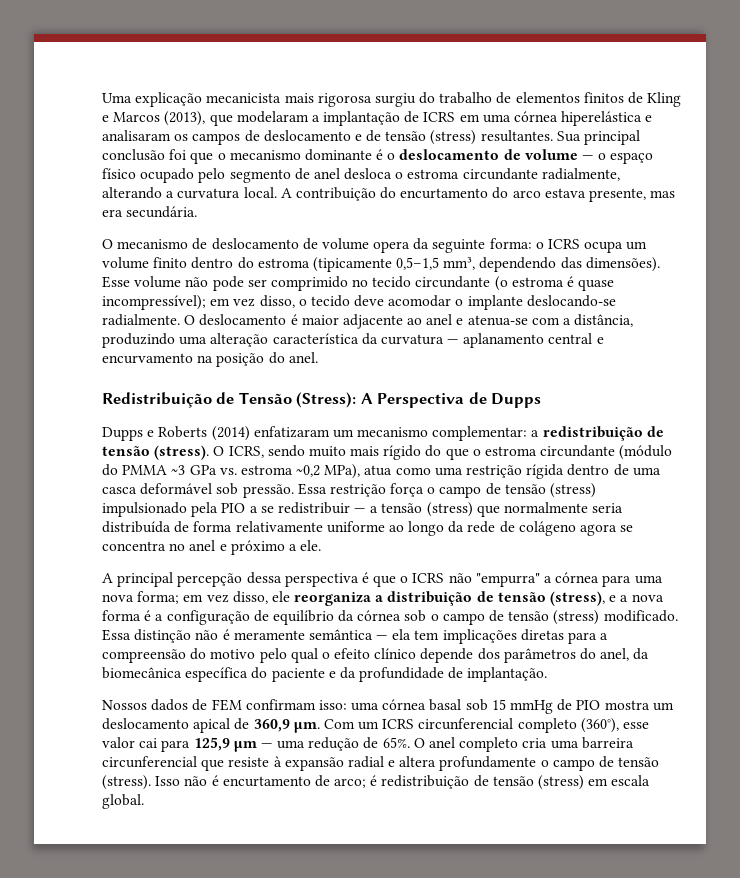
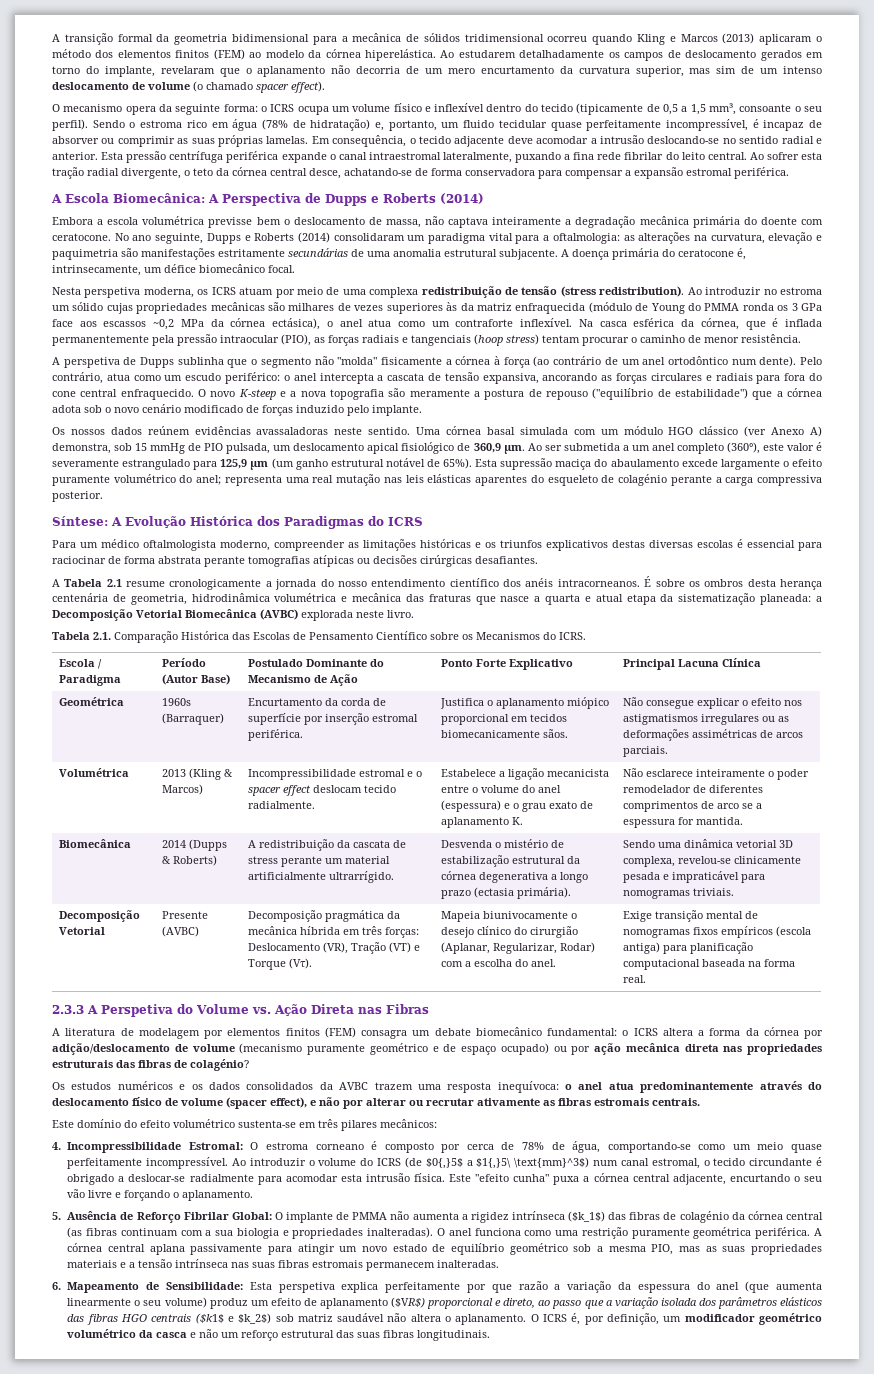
[102,92,682,107] [102,111,653,126] [102,130,641,145] [102,149,654,164] [102,168,620,183] [102,187,676,202] [102,206,198,218] [102,238,369,250] Uma explicação mecanicista mais rigorosa surgiu do trabalho de elementos finitos de Kling e Marcos (2013), que modelaram a implantação de ICRS em uma córnea hiperelástica e analisaram os campos de deslocamento e de tensão (stress) resultantes. Sua principal conclusão foi que o mecanismo dominante é o deslocamento de volume — o espaço físico ocupado pelo segmento de anel desloca o estroma circundante radialmente, alterando a curvatura local. A contribuição do encurtamento do arco estava presente, mas era secundária. // O mecanismo de deslocamento de volume -> [52,33,822,45] [52,49,824,61] [52,65,822,77] [52,81,325,93] [52,104,123,112] A transição formal da geometria bidimensional para a mecânica de sólidos tridimensional ocorreu quando Kling e Marcos (2013) aplicaram o método dos elementos finitos (FEM) ao modelo da córnea hiperelástica. Ao estudarem detalhadamente os campos de deslocamento gerados em torno do implante, revelaram que o aplanamento não decorria de um mero encurtamento da curvatura superior, mas sim de um intenso deslocamento de volume (o chamado spacer effect). // O mecanismo
[153,257,660,272] [102,276,615,291] [102,295,350,310] finito dentro do estroma (tipicamente 0,5–1,5 mm³, dependendo das dimensões). Esse volume não pode ser comprimido no tecido circundante (o estroma é quase incompressível); em vez disso, o tecido -> [393,103,823,115] [52,119,823,131] [52,135,505,147] físico e inflexível dentro do tecido (tipicamente de 0,5 a 1,5 mm³, consoante o seu perfil). Sendo o estroma rico em água (78% de hidratação) e, portanto, um fluido tecidular quase perfeitamente incompressível, é incapaz de absorver ou comprimir as suas próprias lamelas. Em consequência, o tecido adjacente
[455,295,616,310] [102,314,634,329] [102,333,604,348] [102,352,318,367] [102,392,542,408] [102,426,664,441] [102,445,673,460] [102,464,661,479] [102,483,597,498] [102,502,624,517] [102,521,634,536] [102,540,322,555] [102,572,663,587] [102,591,664,606] [102,610,678,625] [102,629,609,644] [102,648,650,663] [102,667,548,682] [102,699,462,711] o implante deslocando-se radialmente. O deslocamento é maior adjacente ao anel e atenua-se com a distância, produzindo uma alteração característica da curvatura — aplanamento central e encurvamento na posição do anel. // Redistribuição de Tensão (Stress): A Perspectiva de Dupps // Dupps e Roberts (2014) enfatizaram um mecanismo complementar: a redistribuição de tensão (stress). O ICRS, sendo muito mais rígido do que o estroma circundante (módulo do PMMA ~3 GPa vs. estroma ~0,2 MPa), atua como uma restrição rígida dentro de uma casca deformável sob pressão. Essa restrição força o campo de tensão (stress) impulsionado pela PIO a se redistribuir — a tensão (stress) que normalmente seria distribuída de forma relativamente uniforme ao longo da rede de colágeno agora se concentra no anel e próximo a ele. // A principal percepção dessa perspectiva é que o ICRS não "empurra" a córnea para uma nova forma; em vez disso, ele reorganiza a distribuição de tensão (stress), e a nova forma é a configuração de equilíbrio da córnea sob o campo de tensão (stress) modificado. Essa distinção não é meramente semântica — ela tem implicações diretas para a compreensão do motivo pelo qual o efeito clínico depende dos parâmetros do anel, da biomecânica específica do paciente e da profundidade de implantação. // Nossos dados de FEM confirmam isso: uma córnea basal -> [590,135,822,144] [52,151,823,163] [52,167,789,179] [51,193,484,206] [52,216,823,228] [52,232,823,244] [52,248,746,260] [52,264,295,276] [52,286,823,298] [52,302,822,314] [52,318,823,330] [52,334,801,346] [52,356,822,368] [52,372,823,384] [52,388,823,400] [52,404,422,416] [52,426,823,437] [52,443,111,454] a intrusão deslocando-se no sentido radial e anterior. Esta pressão centrífuga periférica expande o canal intraestromal lateralmente, puxando a fina rede fibrilar do leito central. Ao sofrer esta tração radial divergente, o teto da córnea central desce, achatando-se de forma conservadora para compensar a expansão estromal periférica. // A Escola Biomecânica: A Perspectiva de Dupps e Roberts (2014) // Embora a escola volumétrica previsse bem o deslocamento de massa, não captava inteiramente a degradação mecânica primária do doente com ceratocone. No ano seguinte, Dupps e Roberts (2014) consolidaram um paradigma vital para a oftalmologia: as alterações na curvatura, elevação e paquimetria são manifestações estritamente secundárias de uma anomalia estrutural subjacente. A doença primária do ceratocone é, intrinsecamente, um défice biomecânico focal. // Nesta perspetiva moderna, os ICRS atuam por meio de uma complexa redistribuição de tensão (stress redistribution). Ao introduzir no estroma um sólido cujas propriedades mecânicas são milhares de vezes superiores às da matriz enfraquecida (módulo de Young do PMMA ronda os 3 GPa face aos escassos ~0,2 MPa da córnea ectásica), o anel atua como um contraforte inflexível. Na casca esférica da córnea, que é inflada permanentemente pela pressão intraocular (PIO), as forças radiais e tangenciais (hoop stress) tentam procurar o caminho de menor resistência. // A perspetiva de Dupps sublinha que o segmento não "molda" fisicamente a córnea à força (ao contrário de um anel ortodôntico num dente). Pelo contrário, atua como um escudo periférico: o anel intercepta a cascata de tensão expansiva, ancorando as forças circulares e radiais para fora do cone central enfraquecido. O novo K-steep e a nova topografia são meramente a postura de repouso ("equilíbrio de estabilidade") que a córnea adota sob o novo cenário modificado de forças induzido pelo implante. // Os nossos dados reúnem evidências avassaladoras neste sentido. Uma córnea basal simulada com um módulo HGO clássico (ver Anexo A) demonstra,
[604,700,650,710] mostra -> [226,443,271,454] pulsada,
(231, 725) none -> [401,442,455,454] fisiológico
[323,718,650,733] [102,737,634,752] [102,756,660,771] [102,775,651,790] [102,794,144,809] Com um ICRS circunferencial completo (360°), esse valor cai para 125,9 μm — uma redução de 65%. O anel completo cria uma barreira circunferencial que resiste à expansão radial e altera profundamente o campo de tensão (stress). Isso não é encurtamento de arco; é redistribuição de tensão (stress) em escala global. -> [527,442,822,454] [52,458,822,470] [52,474,822,486] [52,491,103,502] [52,516,423,529] [52,539,822,551] [52,555,538,567] [52,576,822,590] [52,593,823,605] [52,609,414,621] [52,631,586,643] [58,659,102,669] [58,675,121,686] [161,658,206,667] [161,674,230,685] [247,659,384,667] [247,674,358,686] [440,659,573,670] [622,658,761,670] [58,697,124,706] [161,698,191,706] [161,713,224,725] [247,698,386,706] [247,713,418,725] [247,729,303,741] [439,697,609,709] [440,714,567,725] [440,729,568,738] [622,697,802,709] [622,714,789,725] [622,729,803,741] [622,746,668,757] [58,768,129,777] [161,768,233,780] [161,784,203,795] [247,769,422,780] [247,785,396,796] [247,801,315,809] [440,768,609,780] [440,785,561,793] [440,800,593,812] [440,817,523,828] [622,768,809,780] [622,785,763,793] [622,801,762,812] [622,817,743,828] [58,839,131,848] [161,839,227,851] [161,855,217,866] [247,839,406,851] [247,856,390,867] [247,871,394,883] [440,839,564,848] [440,855,580,867] [440,871,588,883] [440,887,571,899] [622,839,793,848] [622,856,801,867] [622,871,765,883] [622,888,734,899] [58,910,140,922] [58,927,105,935] [161,911,208,919] [161,926,199,937] [247,910,400,922] [247,926,419,938] [247,942,420,954] [247,958,312,970] [440,911,577,922] [440,926,578,938] [440,942,595,954] [440,959,556,967] [622,910,758,922] [622,926,811,938] [622,942,753,954] [622,959,795,970] [622,975,646,983] [52,1004,429,1017] [52,1027,823,1039] [52,1043,822,1055] [52,1059,249,1071] [52,1081,823,1093] [52,1097,700,1109] [52,1119,437,1131] [52,1141,823,1153] [67,1157,823,1169] [67,1173,823,1185] [67,1189,254,1201] [52,1211,823,1223] [67,1227,822,1239] [67,1243,823,1255] [67,1259,500,1271] [52,1281,823,1293] [67,1297,822,1309] [67,1313,822,1325] [67,1329,491,1341] Ao ser submetida a um anel completo (360°), este valor é severamente estrangulado para 125,9 μm (um ganho estrutural notável de 65%). Esta supressão maciça do abaulamento excede largamente o efeito puramente volumétrico do anel; representa uma real mutação nas leis elásticas aparentes do esqueleto de colagénio perante a carga compressiva posterior. // Síntese: A Evolução Histórica dos Paradigmas do ICRS // Para um médico oftalmologista moderno, compreender as limitações históricas e os triunfos explicativos destas diversas escolas é essencial para raciocinar de forma abstrata perante tomografias atípicas ou decisões cirúrgicas desafiantes. // A Tabela 2.1 resume cronologicamente a jornada do nosso entendimento científico dos anéis intracorneanos. É sobre os ombros desta herança centenária de geometria, hidrodinâmica volumétrica e mecânica das fraturas que nasce a quarta e atual etapa da sistematização planeada: a Decomposição Vetorial Biomecânica (AVBC) explorada neste livro. // Tabela 2.1. Comparação Histórica das Escolas de Pensamento Científico sobre os Mecanismos do ICRS. // Escola / Paradigma | Período (Autor Base) | Postulado Dominante do Mecanismo de Ação | Ponto Forte Explicativo | Principal Lacuna Clínica // Geométrica | 1960s (Barraquer) | Encurtamento da corda de superfície por inserção estromal periférica. | Justifica o aplanamento miópico proporcional em tecidos biomecanicamente sãos. | Não consegue explicar o efeito nos astigmatismos irregulares ou as deformações assimétricas de arcos parciais. // Volumétrica | 2013 (Kling & Marcos) | Incompressibilidade estromal e o spacer effect deslocam tecido radialmente. | Estabelece a ligação mecanicista entre o volume do anel (espessura) e o grau exato de aplanamento K. | Não esclarece inteiramente o poder remodelador de diferentes comprimentos de arco se a espessura for mantida. // Biomecânica | 2014 (Dupps & Roberts) | A redistribuição da cascata de stress perante um material artificialmente ultrarrígido. | Desvenda o mistério de estabilização estrutural da córnea degenerativa a longo prazo (ectasia primária). | Sendo uma dinâmica vetorial 3D complexa, revelou-se clinicamente pesada e impraticável para nomogramas triviais. // Decomposição Vetorial | Presente (AVBC) | Decomposição pragmática da mecânica híbrida em três forças: Deslocamento (VR), Tração (VT) e Torque (Vτ). | Mapeia biunivocamente o desejo clínico do cirurgião (Aplanar, Regularizar, Rodar) com a escolha do anel. | Exige transição mental de nomogramas fixos empíricos (escola antiga) para planificação computacional baseada na forma real. // 2.3.3 A Perspetiva do Volume vs. Ação Direta nas Fibras // A literatura de modelagem por elementos finitos (FEM) consagra um debate biomecânico fundamental: o ICRS altera a forma da córnea por adição/deslocamento de volume (mecanismo puramente geométrico e de espaço ocupado) ou por ação mecânica direta nas propriedades estruturais das fibras de colagénio? // Os estudos numéricos e os dados consolidados da AVBC trazem uma resposta inequívoca: o anel atua predominantemente através do deslocamento físico de volume (spacer effect), e não por alterar ou recrutar ativamente as fibras estromais centrais. // Este domínio do efeito volumétrico sustenta-se em três pilares mecânicos: // 4. Incompressibilidade Estromal: O estroma corneano é composto por cerca de 78% de água, comportando-se como um meio quase perfeitamente incompressível. Ao introduzir o volume do ICRS (de $0{,}5$ a $1{,}5\ \text{mm}^3$) num canal estromal, o tecido circundante é obrigado a deslocar-se radialmente para acomodar esta intrusão física. Este "efeito cunha" puxa a córnea central adjacente, encurtando o seu vão livre e forçando o aplanamento. // 5. Ausência de Reforço Fibrilar Global: O implante de PMMA não aumenta a rigidez intrínseca ($k_1$) das fibras de colagénio da córnea central (as fibras continuam com a sua biologia e propriedades inalteradas). O anel funciona como uma restrição puramente geométrica periférica. A córnea central aplana passivamente para atingir um novo estado de equilíbrio geométrico sob a mesma PIO, mas as suas propriedades materiais e a tensão intrínseca nas suas fibras estromais permanecem inalteradas. // 6. Mapeamento de Sensibilidade: Esta perspetiva explica perfeitamente por que razão a variação da espessura do anel (que aumenta linearmente o seu volume) produz um efeito de aplanamento ($VR$) proporcional e direto, ao passo que a variação isolada dos parâmetros elásticos das fibras HGO centrais ($k1$ e $k_2$) sob matriz saudável não altera o aplanamento. O ICRS é, por definição, um modificador geométrico volumétrico da casca e não um reforço estrutural das suas fibras longitudinais.

